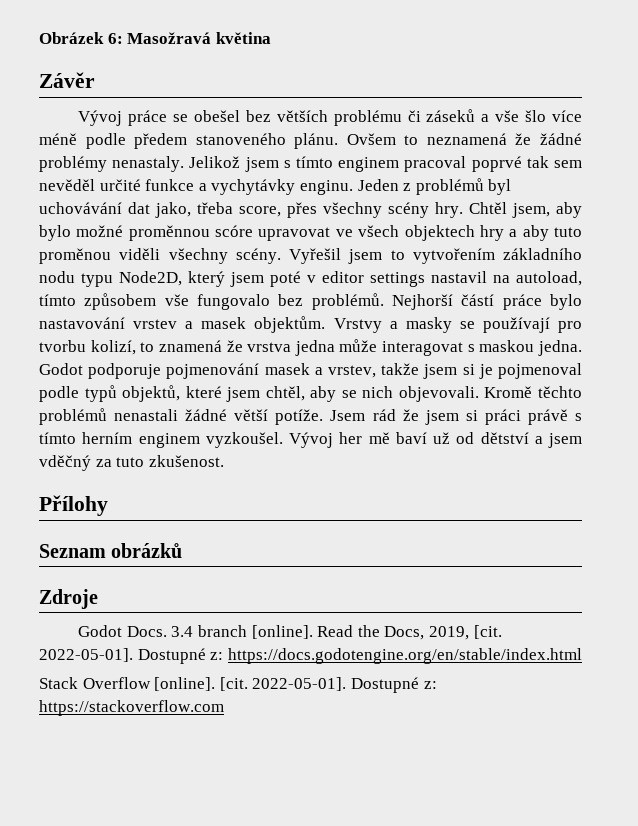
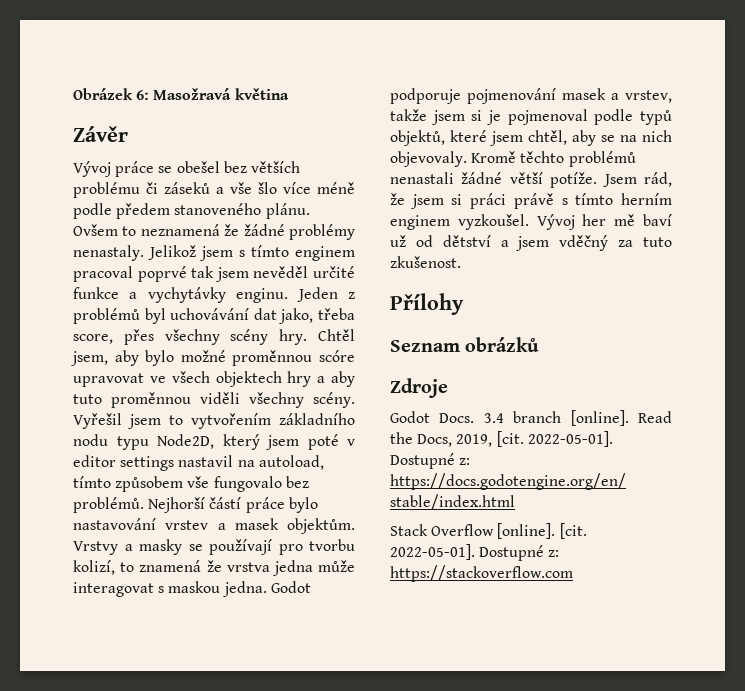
[553,160,582,168] sem -> [215,267,249,282] jsem
[39,248,111,264] proměnou -> [111,392,191,408] proměnnou
[362,386,479,402] nich objevovali. -> [620,130,672,142] [390,151,467,167] na nich objevovaly.
[372,409,396,421] rád -> [644,172,672,187] rád,

